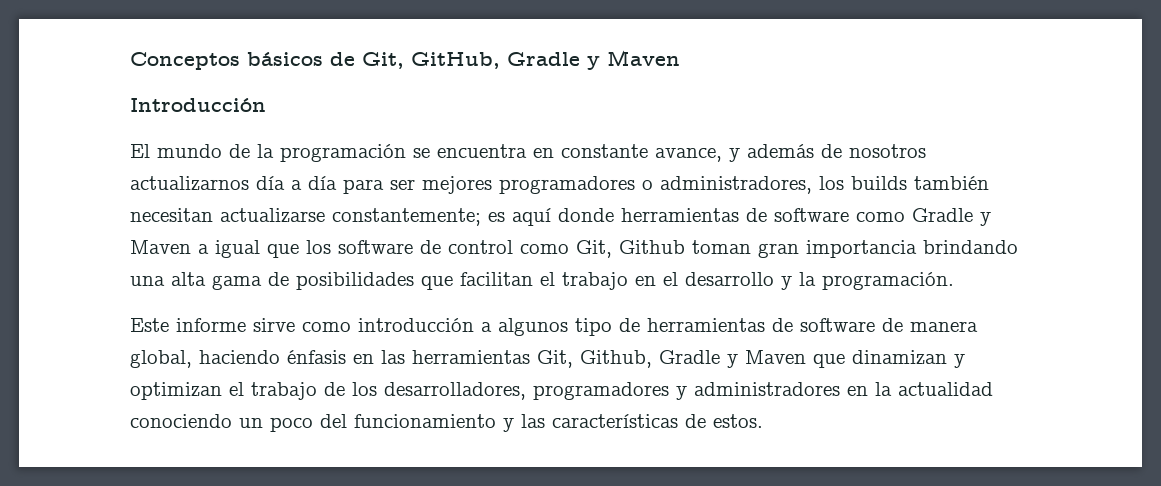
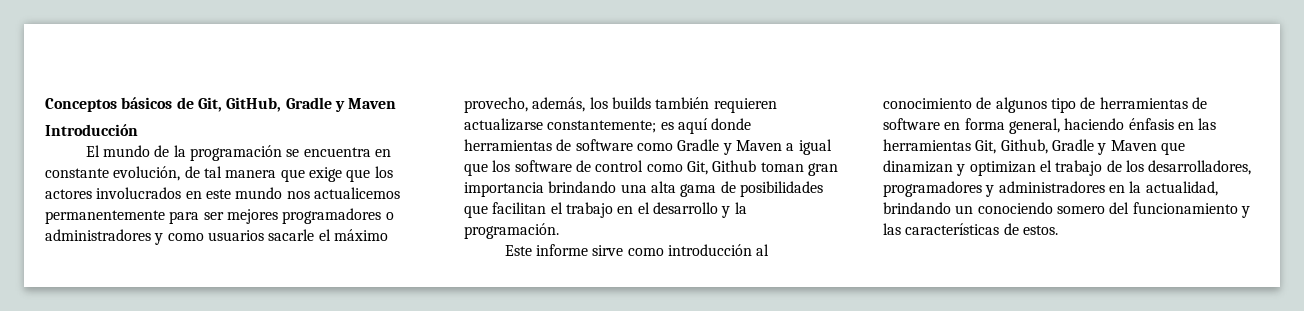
[655,144,926,162] [130,176,337,191] avance, y además de nosotros actualizarnos día a día -> [113,166,393,182] [45,187,400,199] [45,210,165,224] evolución, de tal manera que exige que los actores involucrados en este mundo nos actualicemos permanentemente
[660,176,812,194] administradores, -> [45,229,388,245] [464,97,586,113] administradores y como usuarios sacarle el máximo provecho, además,
[130,208,213,222] necesitan -> [713,98,777,113] requieren
[481,322,492,332] a -> [756,244,770,256] [883,97,992,109] al conocimiento de
[882,318,978,332] [130,350,192,368] de manera global, -> [944,118,1060,134] en forma general,
[898,382,993,396] [130,414,313,432] actualidad conociendo un poco -> [1145,181,1218,196] [883,202,1105,214] actualidad, brindando un conociendo somero

